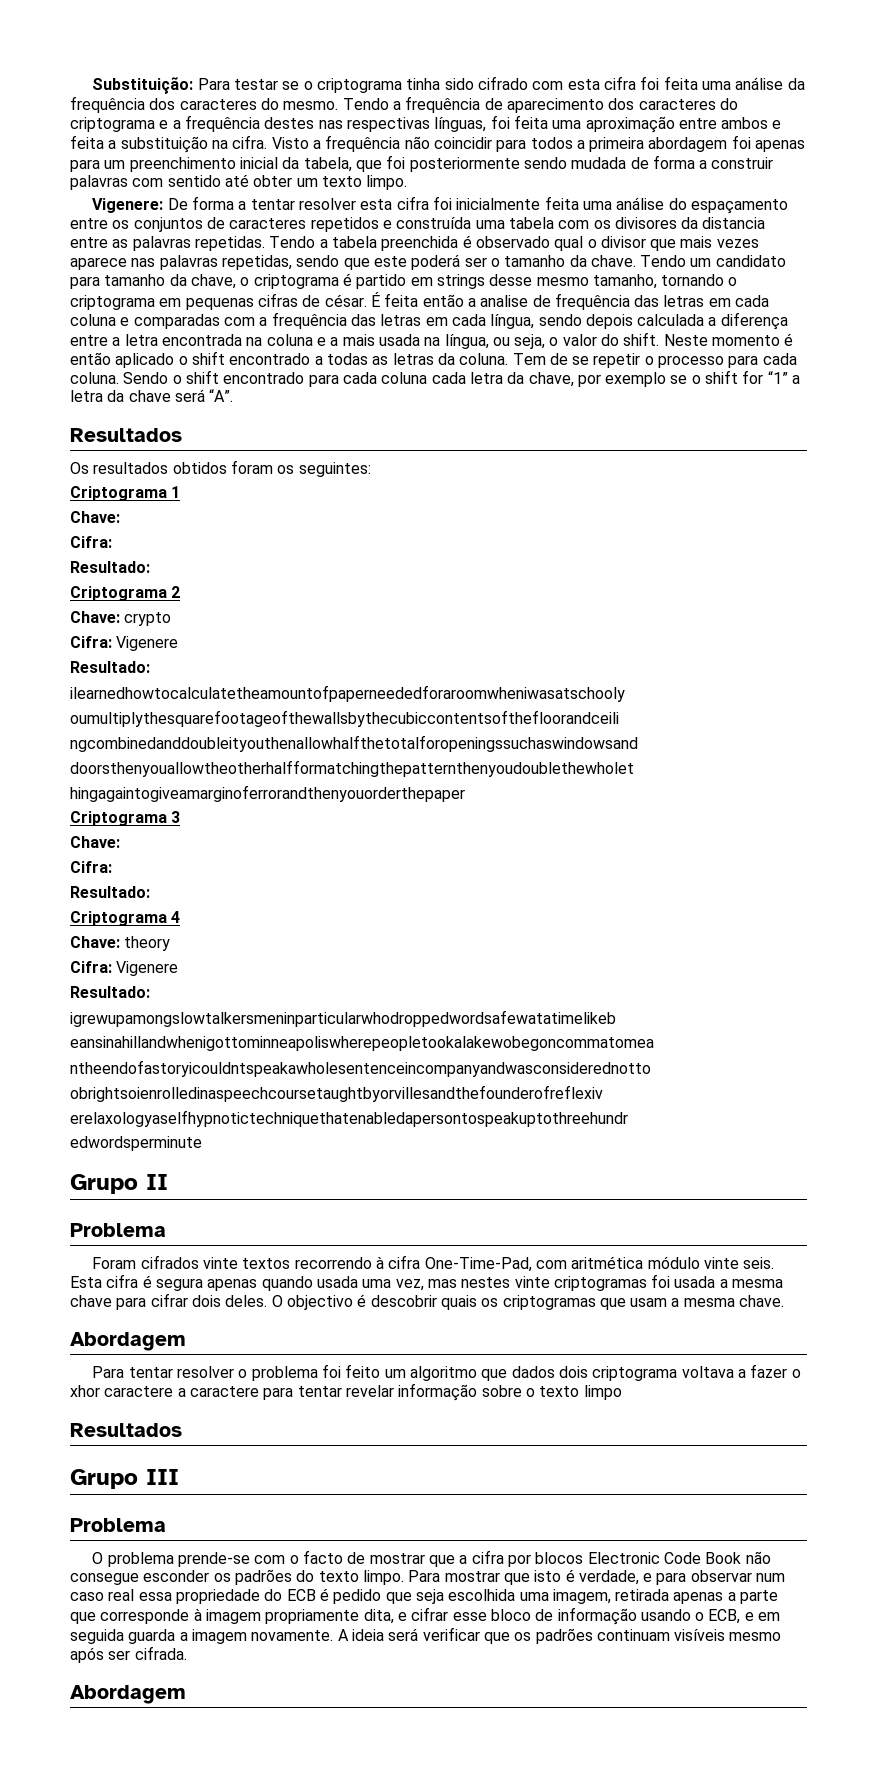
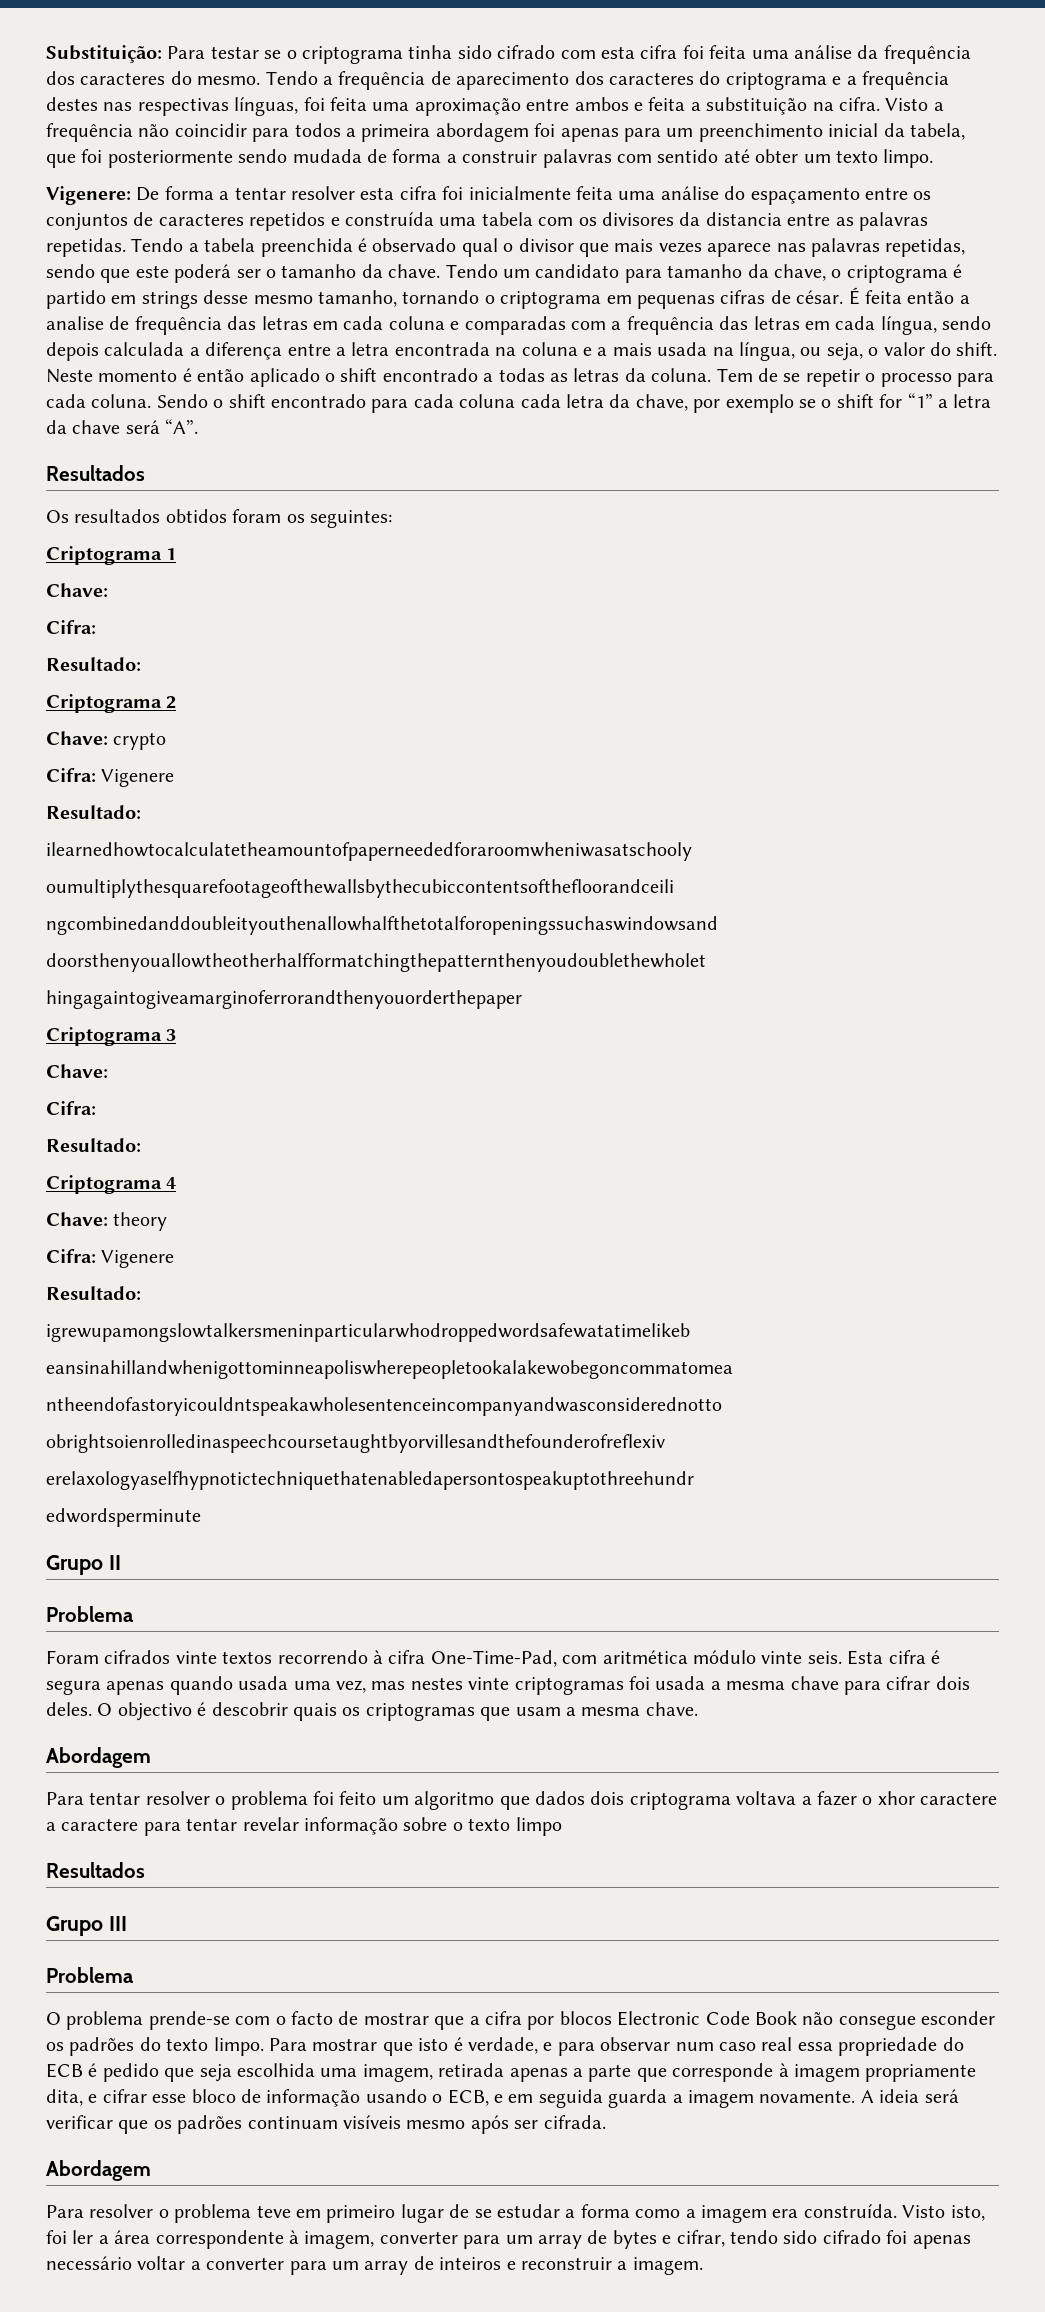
(186, 1694) none -> [46,2204,985,2223] [46,2230,971,2249] [46,2256,703,2275] // Para resolver o problema teve em primeiro lugar de se estudar a forma como a imagem era construída. Visto isto, foi ler a área correspondente à imagem, converter para um array de bytes e cifrar, tendo sido cifrado foi apenas necessário voltar a converter para um array de inteiros e reconstruir a imagem.

